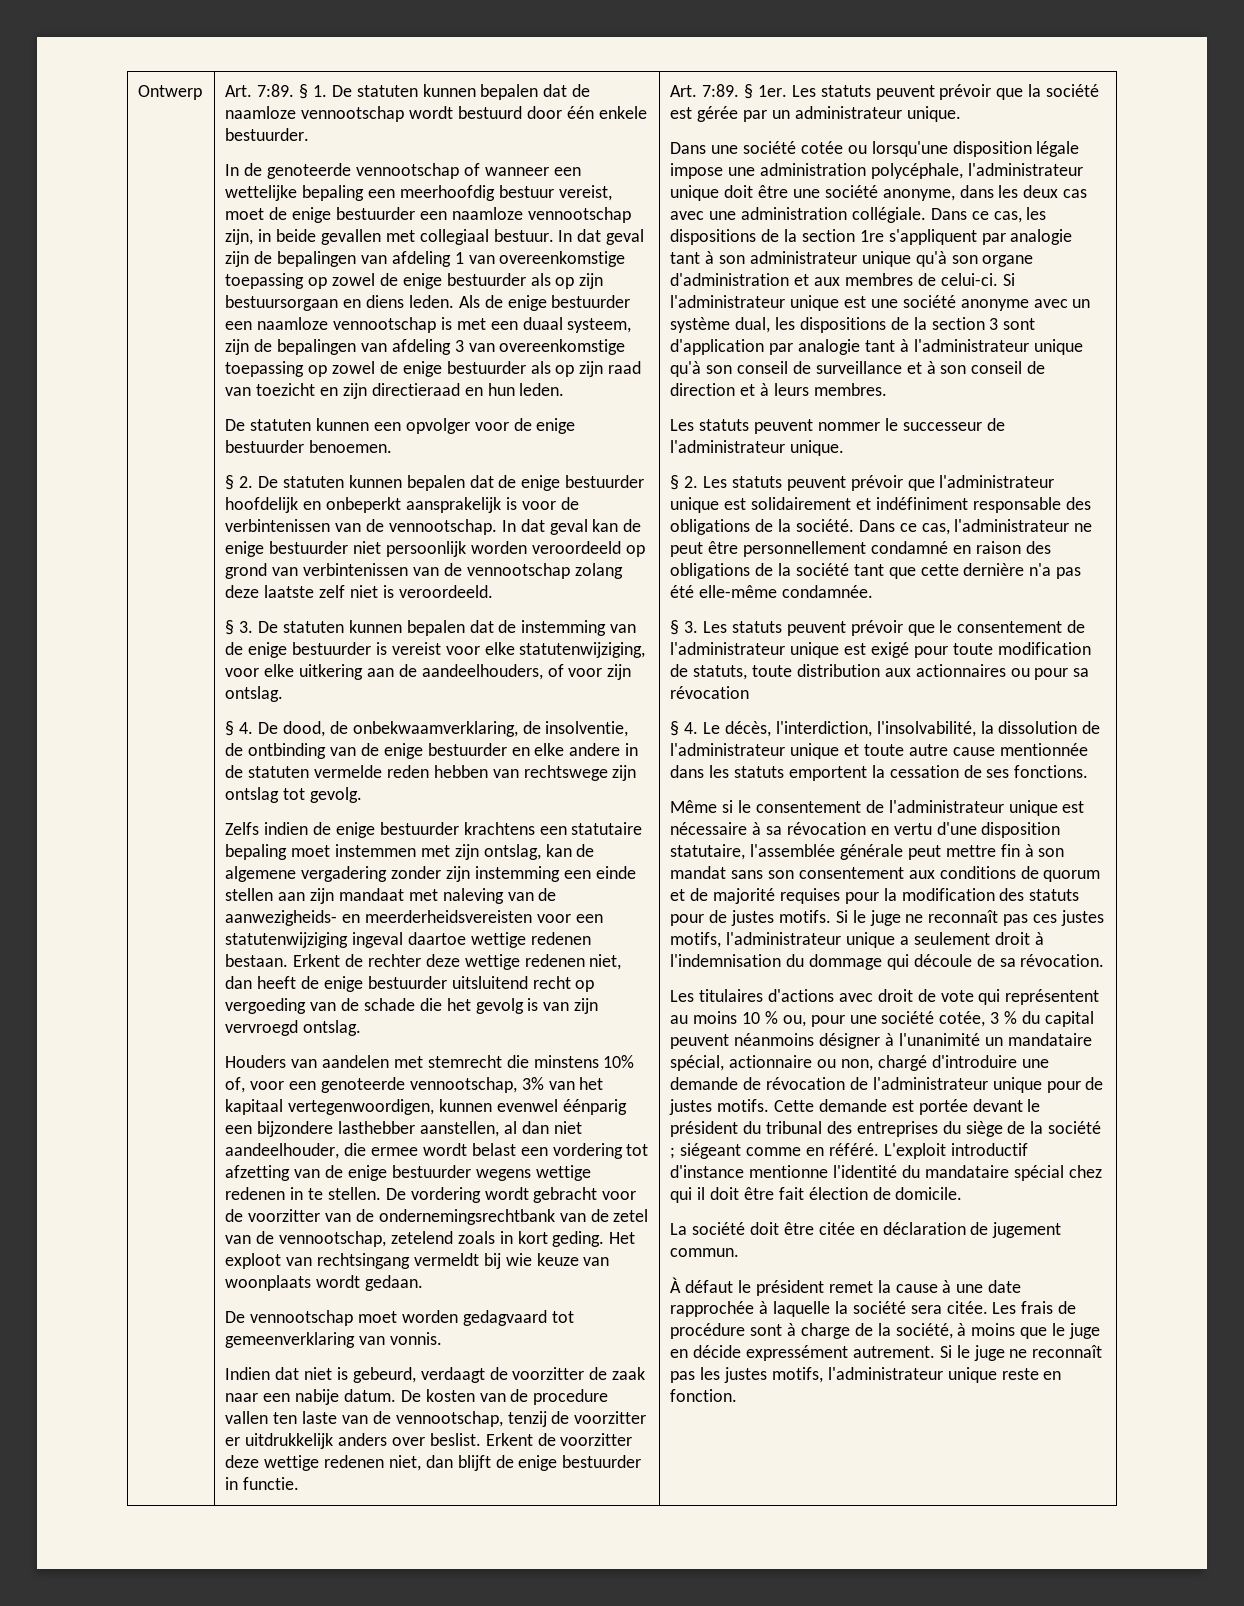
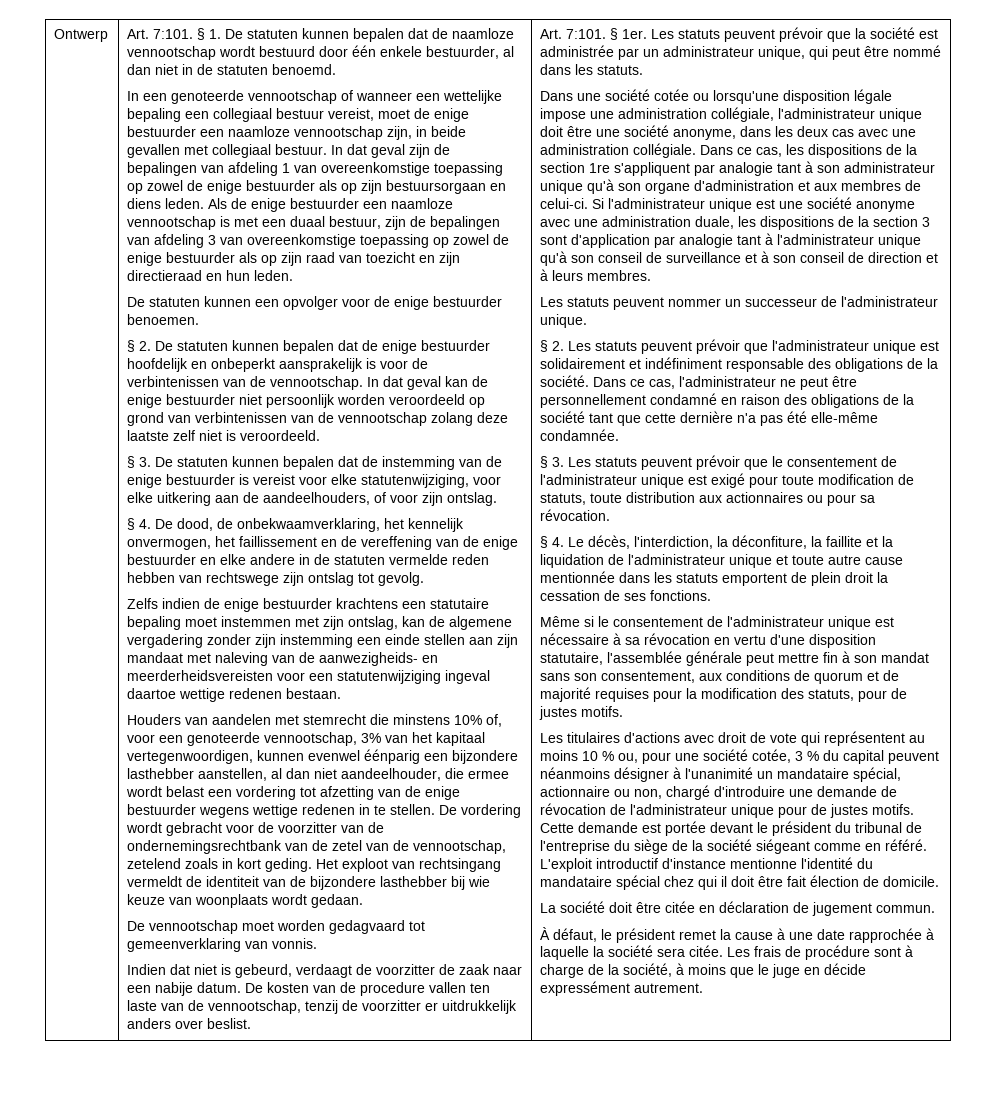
[257,84,295,97] 7:89. -> [153,29,194,39] 7:101.
[225,128,310,141] [225,163,263,176] bestuurder. // In de -> [426,46,515,59] [127,64,337,75] [127,91,168,101] bestuurder, al dan niet in de statuten benoemd. // In een
[400,185,496,201] meerhoofdig -> [213,108,273,122] collegiaal
[567,318,632,333] systeem, -> [329,216,382,229] bestuur,
[522,721,629,737] [225,743,327,759] de insolventie, de ontbinding -> [384,518,465,532] [127,536,433,550] het kennelijk onvermogen, het faillissement en de vereffening
[293,954,622,970] [225,976,595,992] [225,998,599,1014] [225,1020,362,1036] Erkent de rechter deze wettige redenen niet, dan heeft de enige bestuurder uitsluitend recht op vergoeding van de schade die het gevolg is van zijn vervroegd ontslag. -> (342, 693) none
(480, 1259) none -> [186,876,448,890] de identiteit van de bijzondere lasthebber
[485,1433,633,1446] [225,1455,642,1471] [225,1477,300,1490] [670,84,740,97] Erkent de voorzitter deze wettige redenen niet, dan blijft de enige bestuurder in functie. | Art. 7:89. -> [540,29,607,39] | Art. 7:101.
[697,106,739,122] gérée -> [540,45,615,57] administrée
[906,106,961,122] unique. -> [758,45,942,60] [540,64,644,75] unique, qui peut être nommé dans les statuts.
[871,163,964,179] polycéphale, -> [711,107,775,122] collégiale,
[1072,299,1091,308] [670,317,771,333] un système dual, -> [574,216,735,229] une administration duale,
[884,418,898,431] le -> [725,299,742,307] un
[670,686,750,699] révocation -> [540,509,611,521] révocation.
[876,721,1078,737] l'insolvabilité, la dissolution -> [717,535,894,549] [540,554,605,568] la déconfiture, la faillite et la liquidation
(868, 773) none -> [791,572,874,586] de plein droit
[799,867,905,879] consentement -> [601,671,696,683] consentement,
[1029,889,1080,901] [670,910,1104,926] [670,932,1044,948] [670,954,1105,970] statuts pour de justes motifs. Si le juge ne reconnaît pas ces justes motifs, l'administrateur unique a seulement droit à l'indemnisation du dommage qui découle de sa révocation. -> [808,688,908,702] [539,706,624,720] statuts, pour de justes motifs.
[827,1121,938,1137] des entreprises -> [906,822,923,833] [540,840,611,854] de l'entreprise
[670,1147,676,1159] ; -> (753, 845) none
[685,1280,734,1293] défaut -> [553,928,598,942] défaut,
[939,1345,1103,1361] [670,1367,1062,1383] [670,1389,738,1402] Si le juge ne reconnaît pas les justes motifs, l'administrateur unique reste en fonction. -> (704, 988) none

